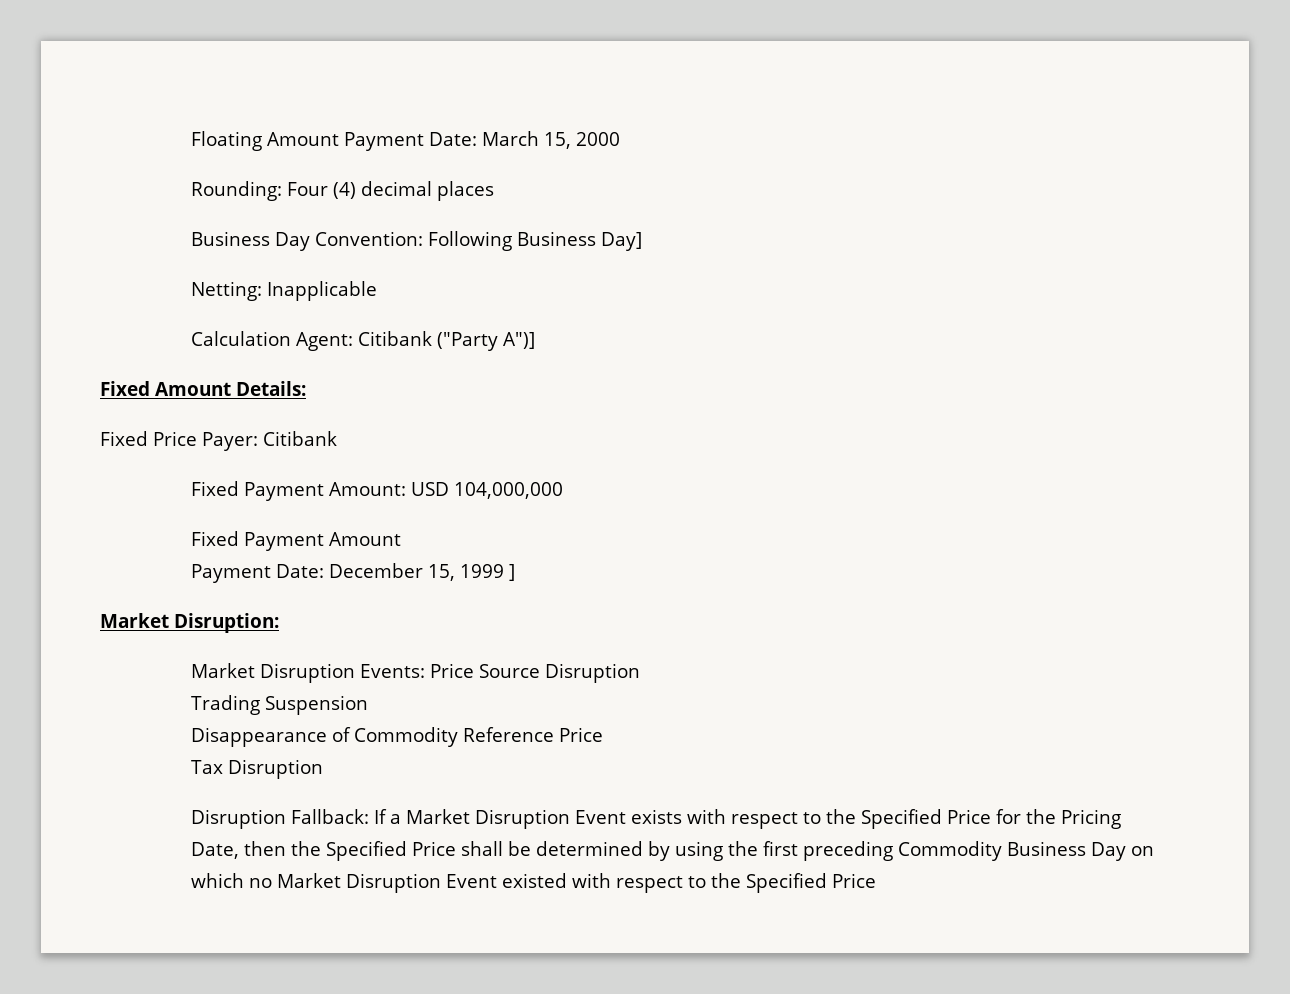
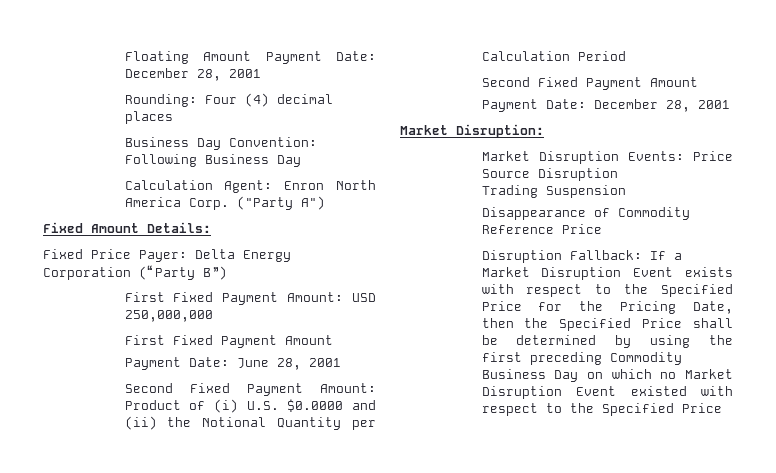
[482,131,621,149] March 15, 2000 -> [124,68,261,81] December 28, 2001
[601,232,643,251] [191,281,378,301] Day] // Netting: Inapplicable -> [276,155,301,167] Day
[358,331,536,351] Citibank ("Party A")] -> [284,180,376,190] [124,196,325,210] Enron North America Corp. ("Party A")
[263,431,337,446] [191,481,564,501] Citibank // Fixed Payment Amount: USD 104,000,000 // -> [195,249,291,262] [43,265,227,280] [124,292,376,305] [124,310,213,322] [124,335,333,348] [124,357,341,370] [124,383,376,396] [124,399,376,413] [124,416,376,430] [481,51,626,61] [481,77,530,87] Delta Energy Corporation (“Party B”) // First Fixed Payment Amount: USD 250,000,000 // First Fixed Payment Amount // Payment Date: June 28, 2001 // Second Fixed Payment Amount: Product of (i) U.S. $0.0000 and (ii) the Notional Quantity per Calculation Period // Second
[428,564,516,581] 15, 1999 ] -> [665,100,730,112] 28, 2001
[191,759,324,779] // Tax Disruption -> (602, 229) none

